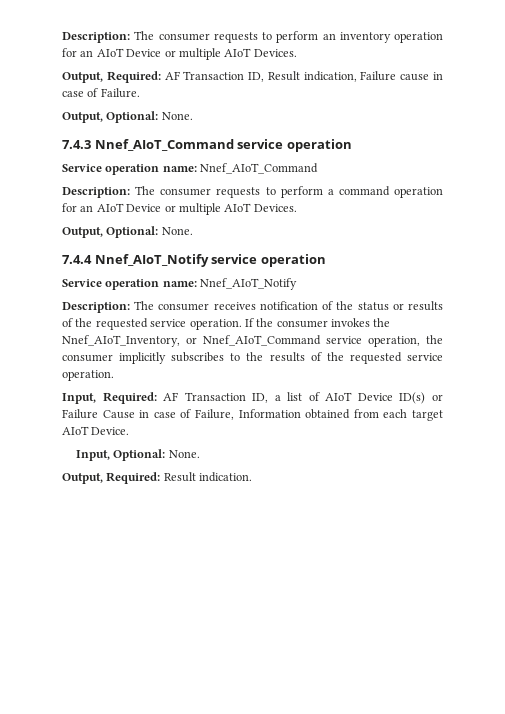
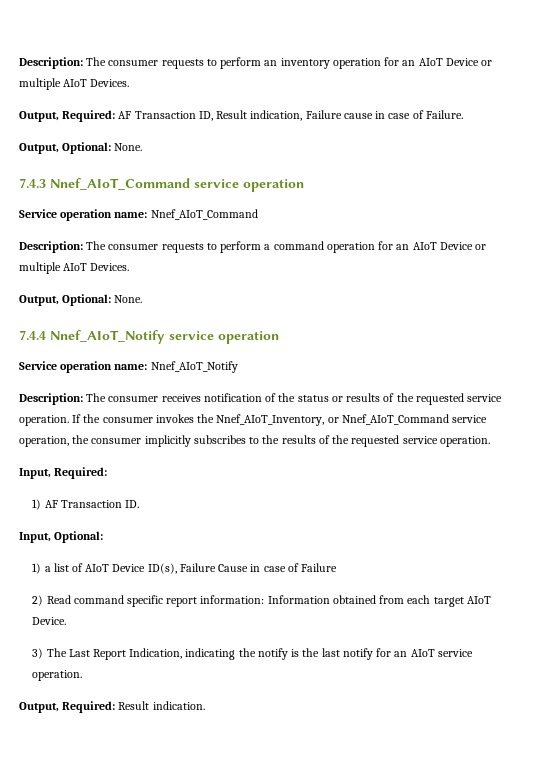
[163,392,269,403] AF Transaction ID, -> [32,499,139,510] [19,531,104,543] [32,563,42,574] // 1) AF Transaction ID. // Input, Optional: // 1)
[399,392,443,404] ID(s) or -> [147,563,177,574] ID(s),
[194,409,234,420] Failure, -> [301,563,338,572] [32,595,265,607] Failure // 2) Read command specific report information:
[75,449,200,461] Input, Optional: None. -> [32,648,473,660] [32,670,83,681] 3) The Last Report Indication, indicating the notify is the last notify for an AIoT service operation.

